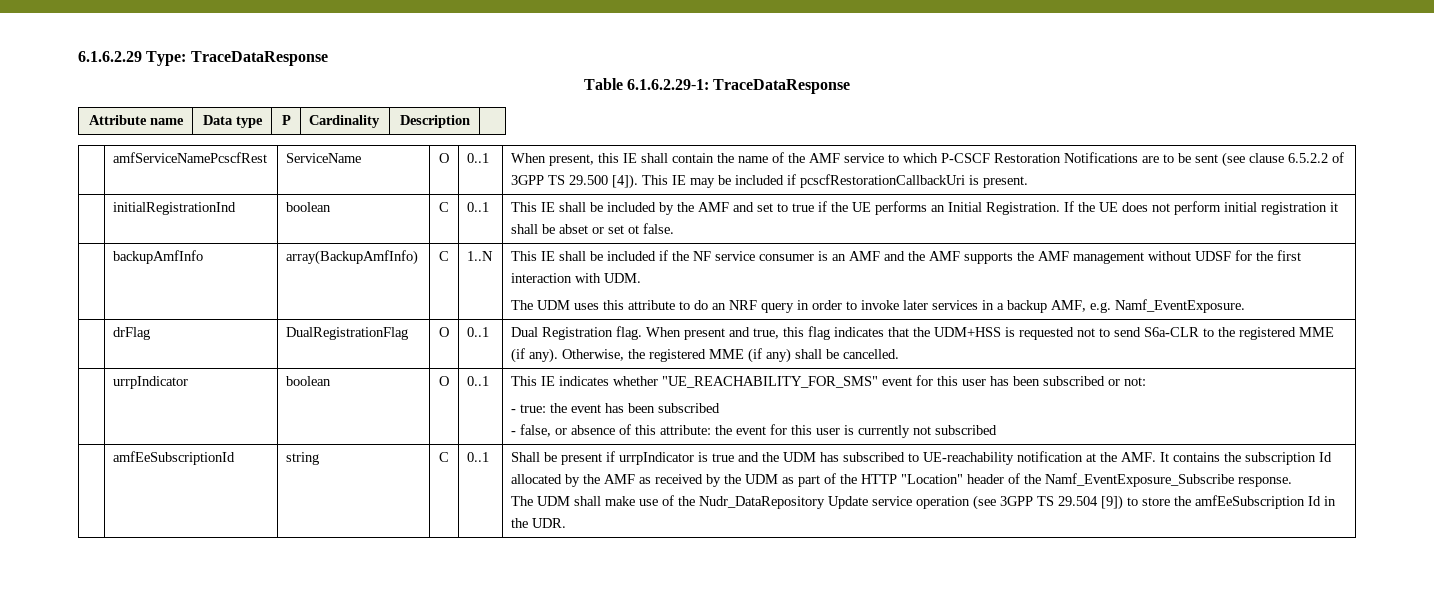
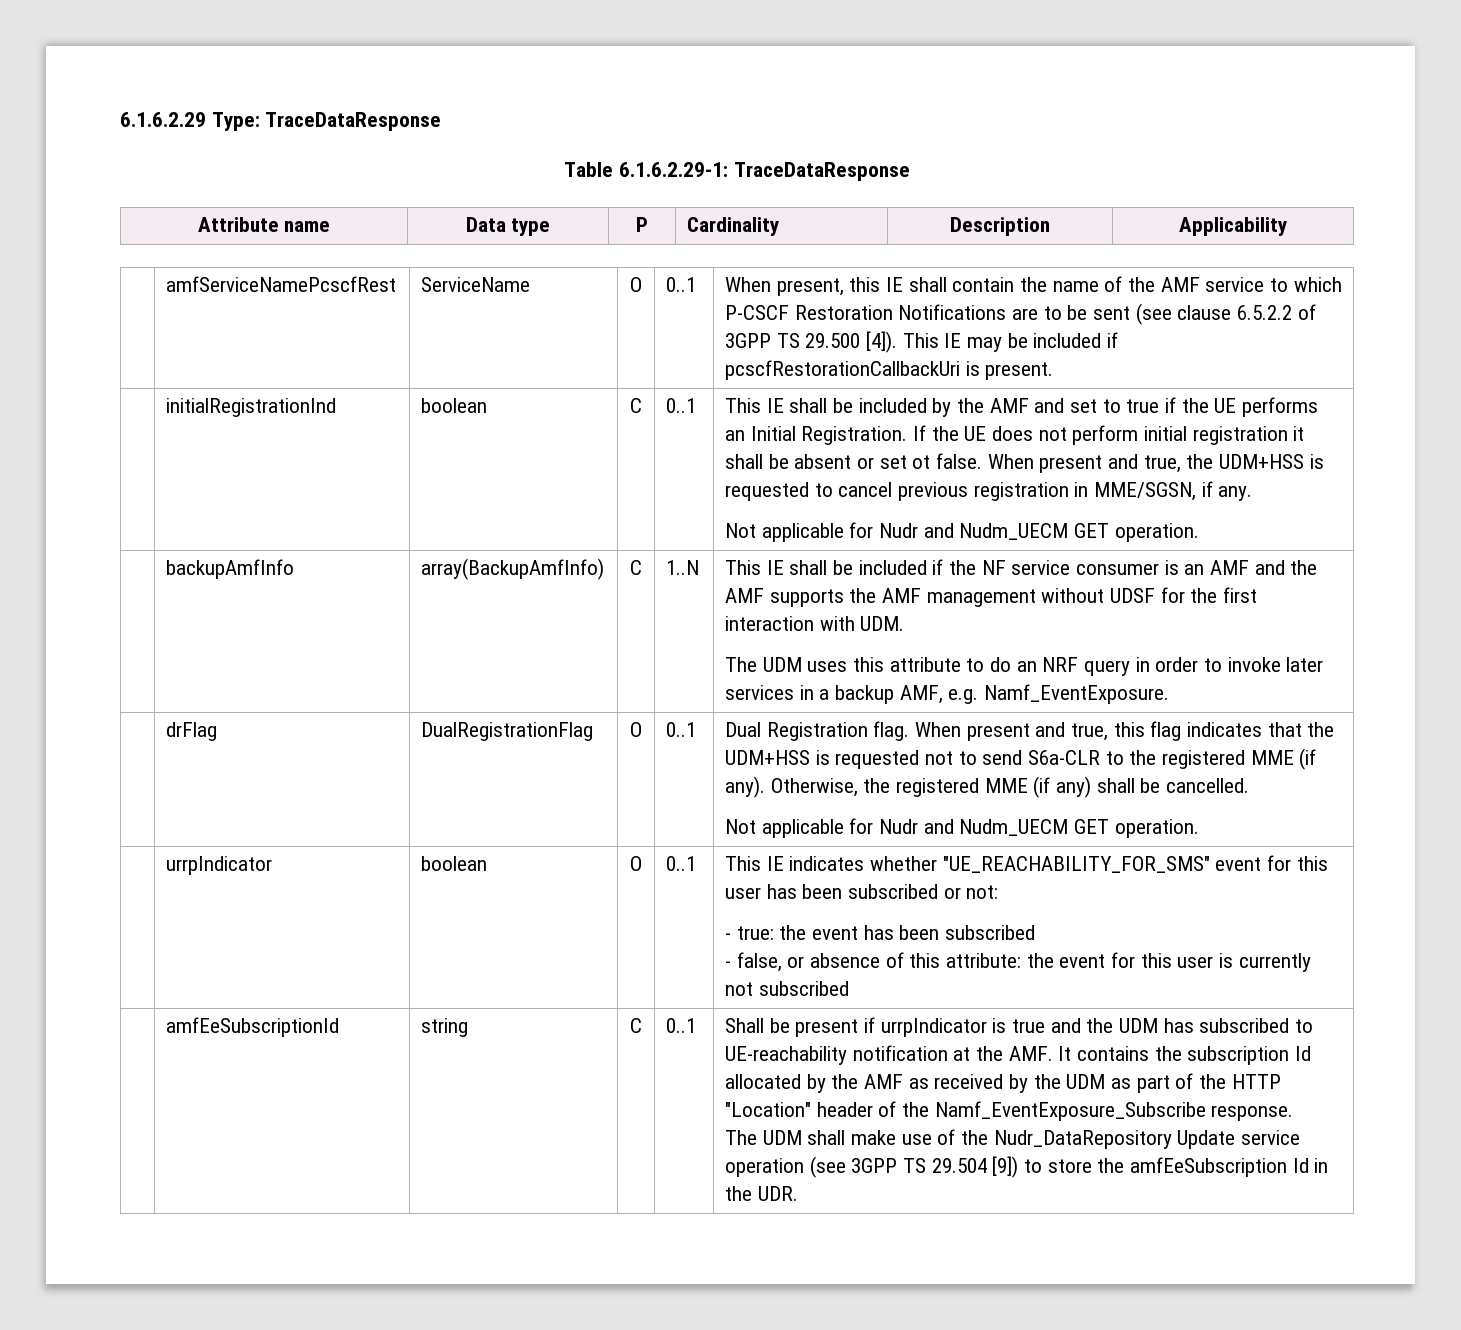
(470, 121) none -> [1179,217,1287,236] Applicability
[559,224,589,234] abset -> [794,454,852,469] absent
(675, 228) none -> [987,454,1324,473] [725,481,1253,501] [725,522,1199,542] When present and true, the UDM+HSS is requested to cancel previous registration in MME/SGSN, if any. // Not applicable for Nudr and Nudm_UECM GET operation.
(900, 354) none -> [725,818,1199,838] // Not applicable for Nudr and Nudm_UECM GET operation.

